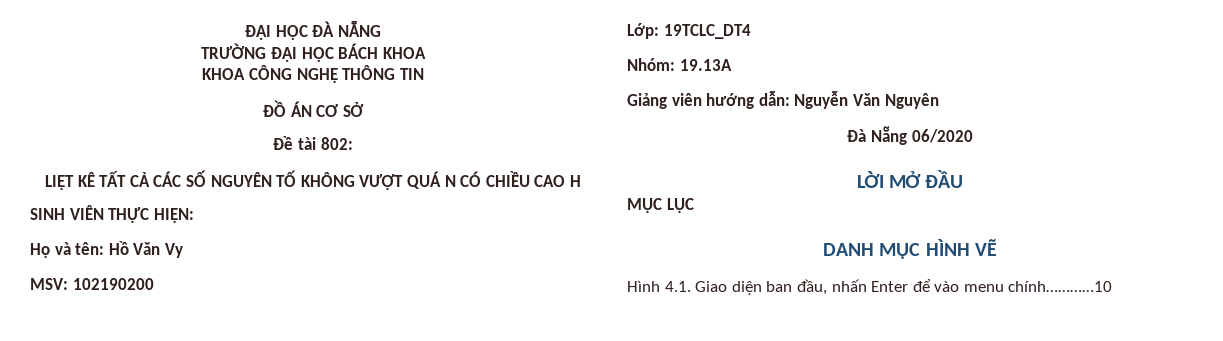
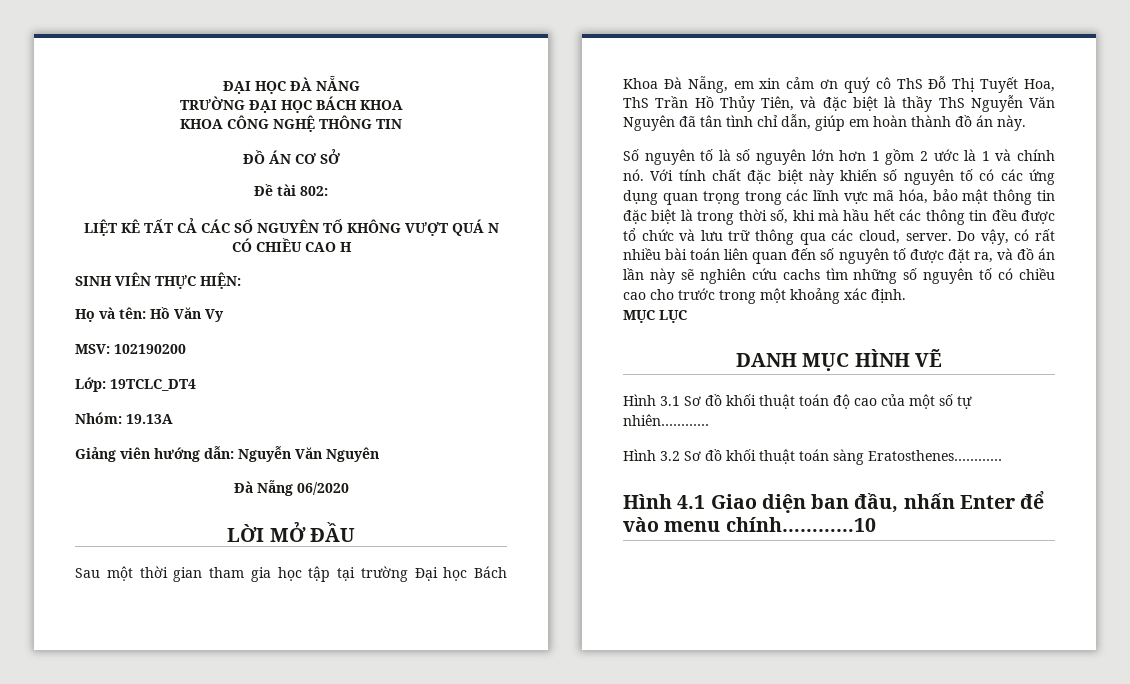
(964, 179) none -> [75,566,507,582] [623,76,1055,93] [623,95,1055,112] [623,114,1026,131] [623,149,1055,165] [623,169,1055,185] [623,189,1055,205] [623,209,1055,225] [623,228,1055,245] [623,248,1055,264] [623,268,1055,284] [623,288,906,304] // Sau một thời gian tham gia học tập tại trường Đại học Bách Khoa Đà Nẵng, em xin cảm ơn quý cô ThS Đỗ Thị Tuyết Hoa, ThS Trần Hồ Thủy Tiên, và đặc biệt là thầy ThS Nguyễn Văn Nguyên đã tân tình chỉ dẫn, giúp em hoàn thành đồ án này. // Số nguyên tố là số nguyên lớn hơn 1 gồm 2 ước là 1 và chính nó. Với tính chất đặc biệt này khiến số nguyên tố có các ứng dụng quan trọng trong các lĩnh vực mã hóa, bảo mật thông tin đặc biệt là trong thời số, khi mà hầu hết các thông tin đều được tổ chức và lưu trữ thông qua các cloud, server. Do vậy, có rất nhiều bài toán liên quan đến số nguyên tố được đặt ra, và đồ án lần này sẽ nghiên cứu cachs tìm những số nguyên tố có chiều cao cho trước trong một khoảng xác định.
[664,281,691,292] 4.1. -> [660,394,972,409] [623,414,709,426] [623,449,1002,465] [623,494,706,509] 3.1 Sơ đồ khối thuật toán độ cao của một số tự nhiên………… // Hình 3.2 Sơ đồ khối thuật toán sàng Eratosthenes………… // Hình 4.1

